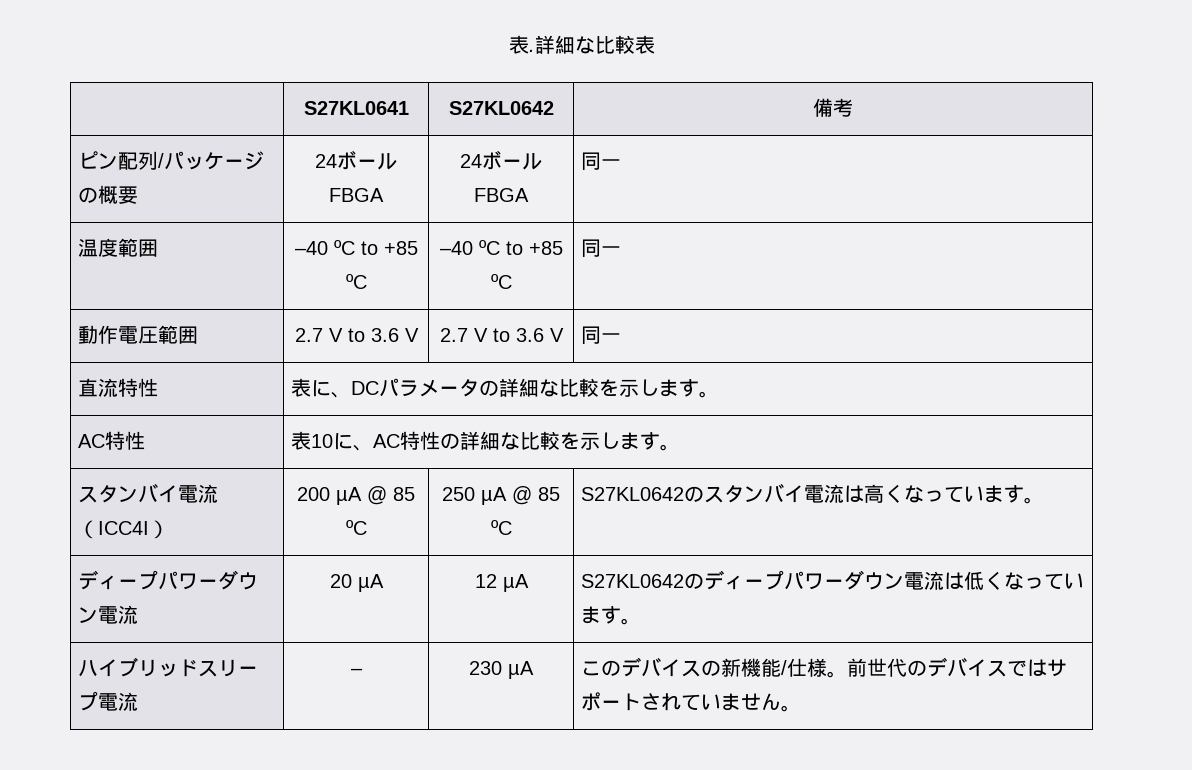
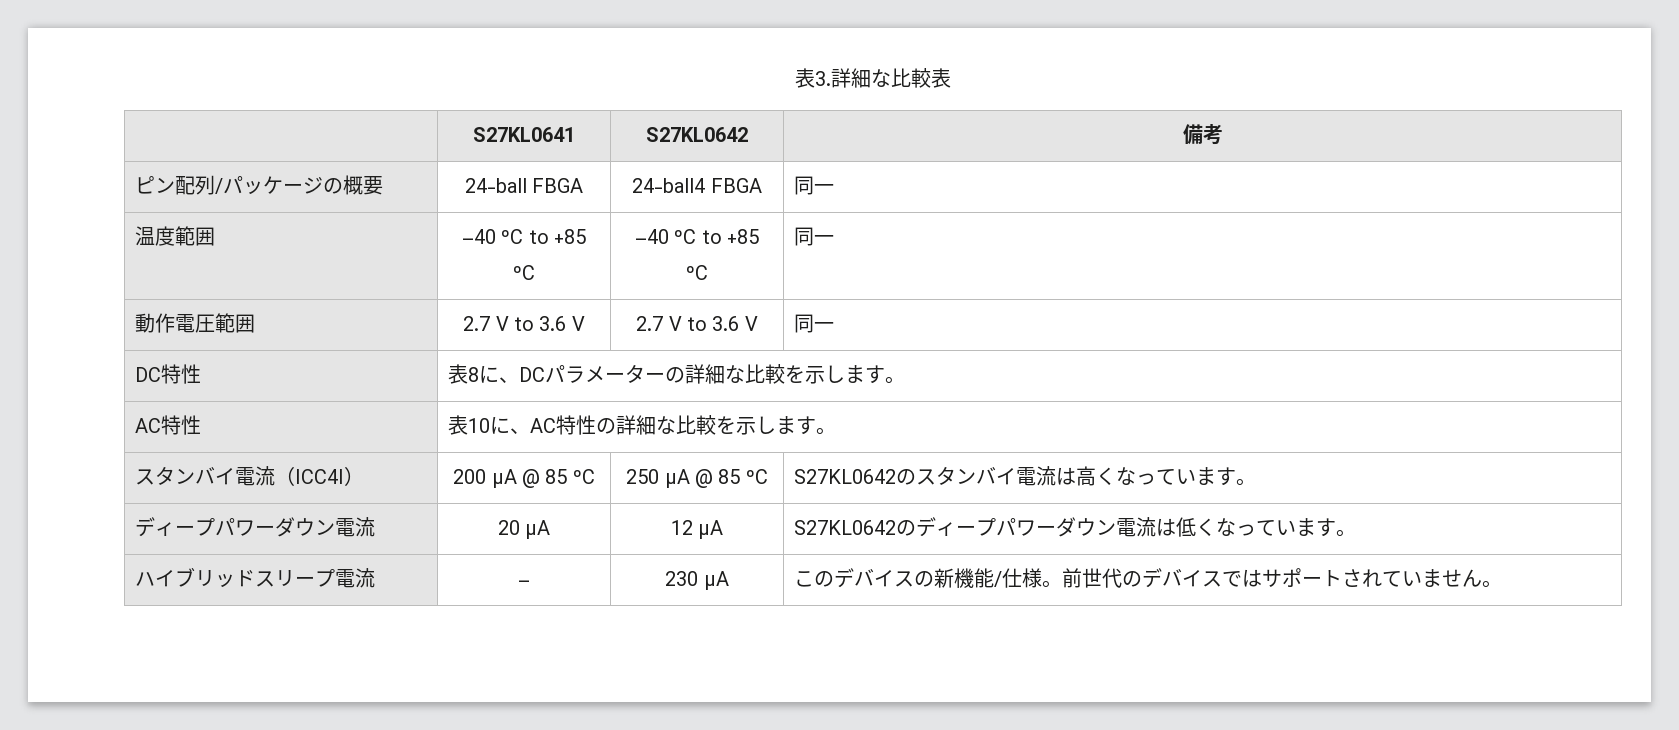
[508,35,535,54] 表. -> [795,68,831,88] 表3.
[315,150,397,170] [329,188,384,202] [460,150,542,170] 24ボールFBGA | 24ボール -> [464,178,584,193] [632,178,706,193] 24-ball FBGA | 24-ball4
[78,378,159,397] [291,378,312,397] 直流特性 | 表 -> [135,364,202,384] [448,364,480,384] DC特性 | 表8
(480, 388) none -> [645,372,666,382] ー

